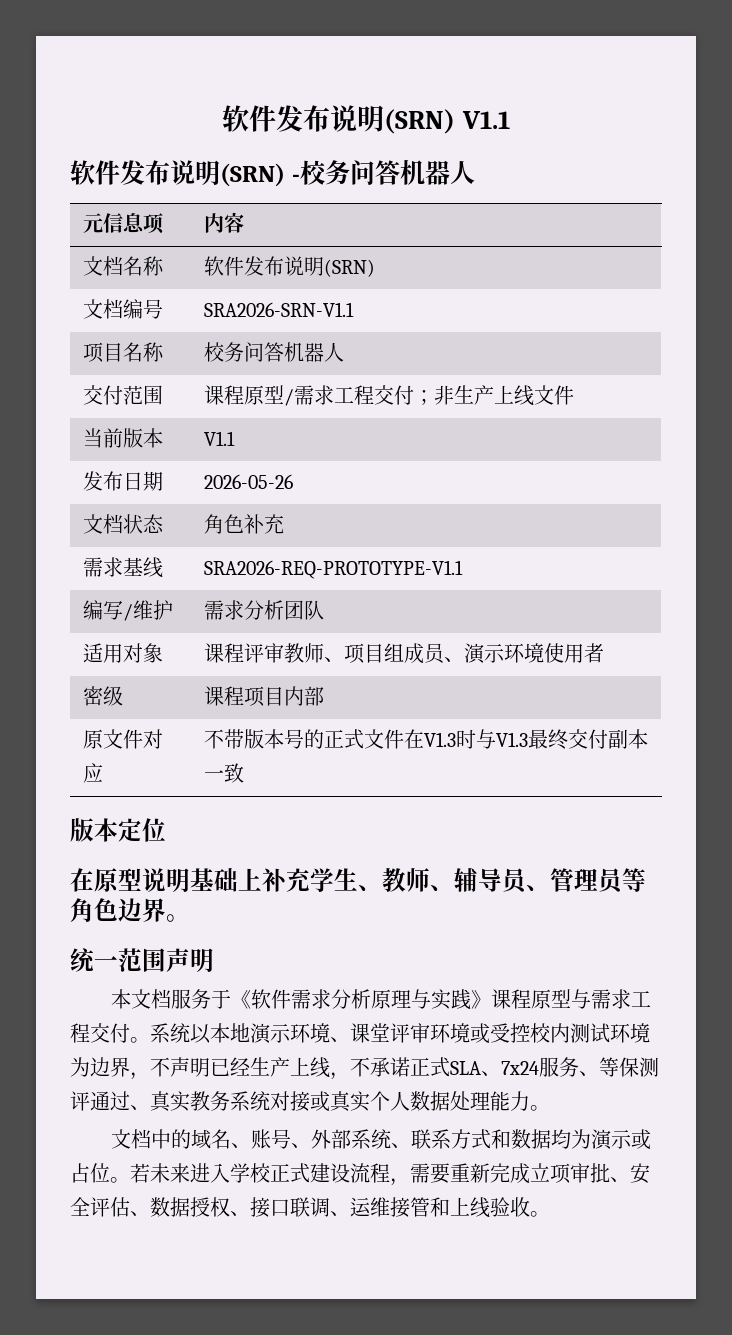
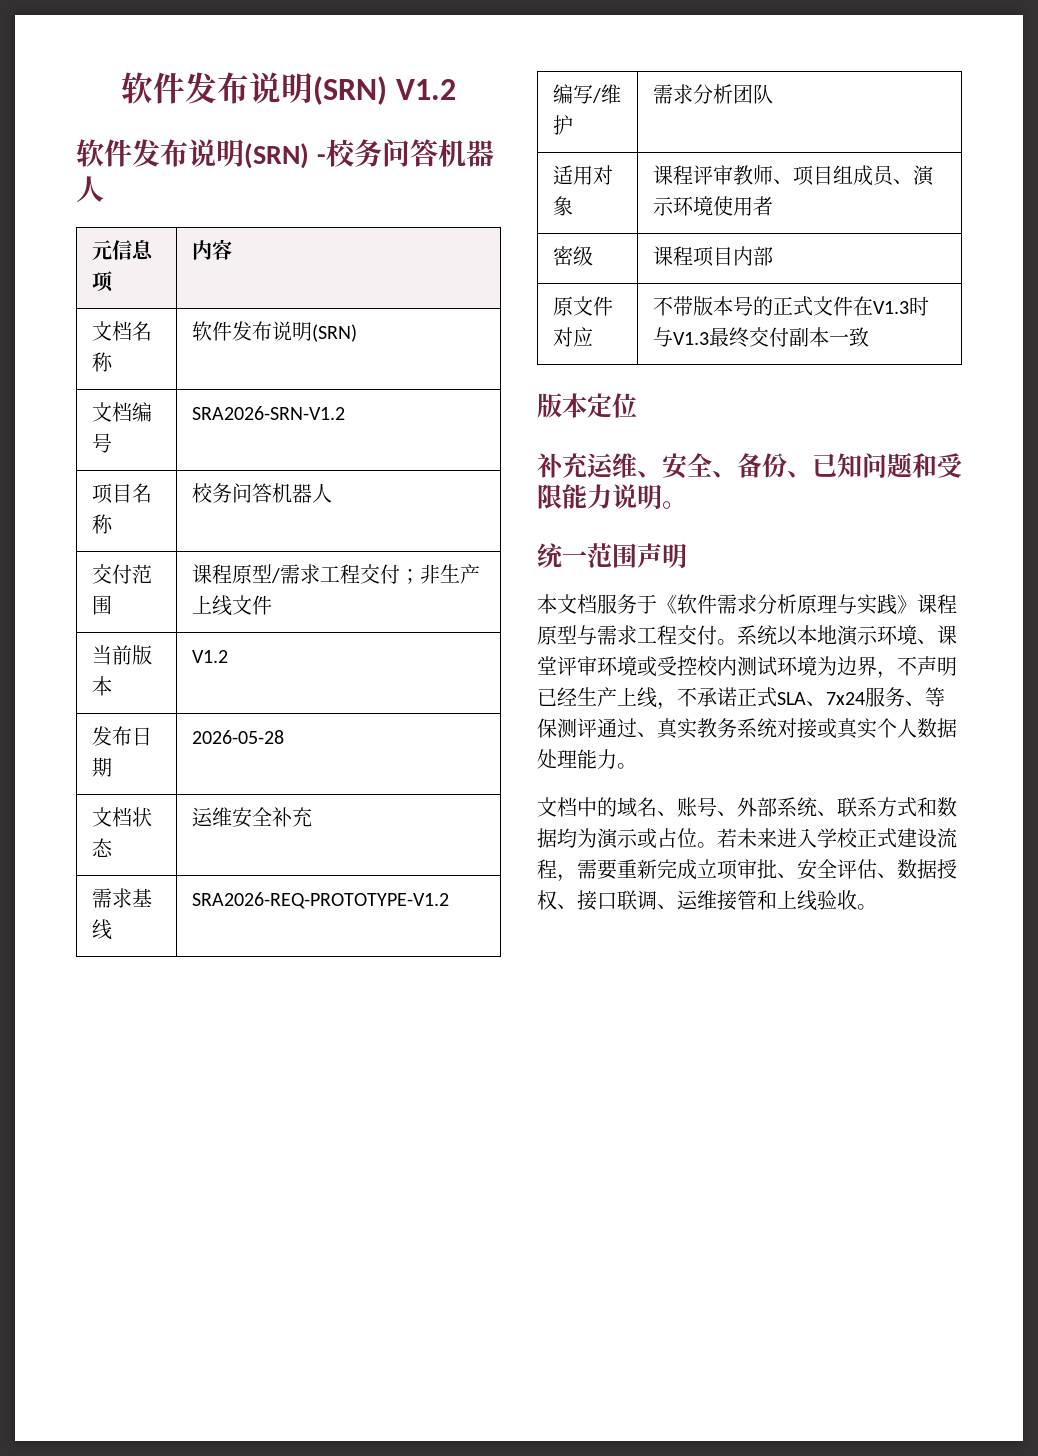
[222,105,510,134] 软件发布说明(SRN) V1.1 -> [121,72,456,105] 软件发布说明(SRN) V1.2
[203,302,354,317] SRA2026-SRN-V1.1 -> [191,406,345,420] SRA2026-SRN-V1.2
[203,431,235,446] V1.1 -> [191,650,228,663] V1.2
[203,474,293,489] 2026-05-26 -> [191,730,284,744] 2026-05-28
[203,514,244,534] 角色 -> [191,807,272,828] 运维安全
[203,560,463,579] SRA2026-REQ-PROTOTYPE-V1.1 -> [191,892,449,909] SRA2026-REQ-PROTOTYPE-V1.2
[70,868,646,894] [70,898,166,922] 在原型说明基础上补充学生、教师、辅导员、管理员等角色边界 -> [537,452,962,479] [537,484,662,509] 补充运维、安全、备份、已知问题和受限能力说明

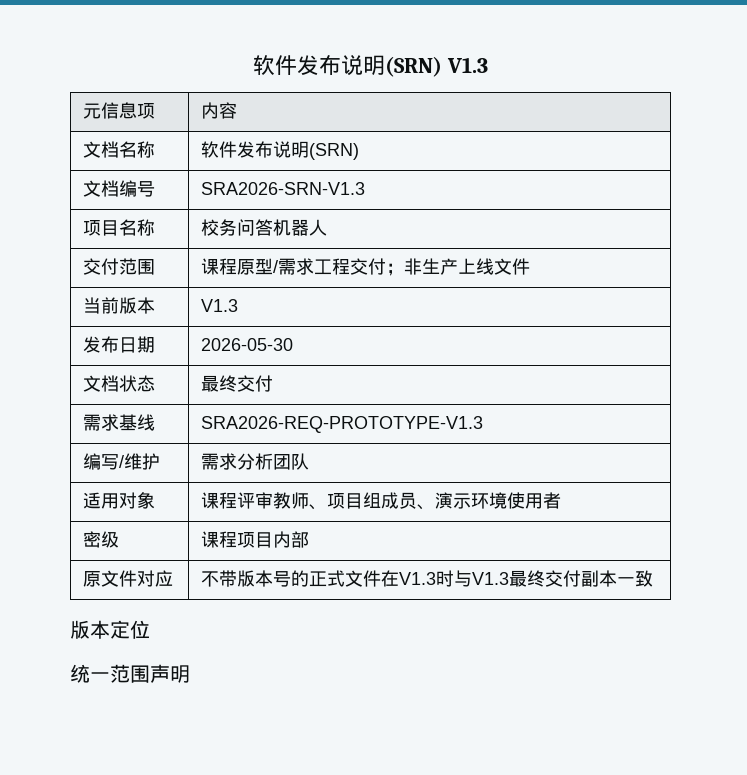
[121,72,456,105] [76,139,494,169] [76,176,104,202] 软件发布说明(SRN) V1.2 // 软件发布说明(SRN) -校务问答机器人 -> [253,55,488,77] 软件发布说明(SRN) V1.3
[191,406,345,420] SRA2026-SRN-V1.2 -> [201,182,366,195] SRA2026-SRN-V1.3
[191,650,228,663] V1.2 -> [201,299,239,312] V1.3
[191,730,284,744] 2026-05-28 -> [201,338,294,351] 2026-05-30
[191,807,312,828] 运维安全补充 -> [201,375,274,392] 最终交付
[191,892,449,909] SRA2026-REQ-PROTOTYPE-V1.2 -> [201,416,484,433] SRA2026-REQ-PROTOTYPE-V1.3
[537,452,962,479] [537,484,687,509] [537,543,687,568] [537,594,957,615] [537,625,957,646] [537,656,957,679] [537,687,945,710] [537,718,957,739] [537,749,637,769] [537,797,957,817] [537,828,957,849] [537,859,957,882] [537,890,877,911] 补充运维、安全、备份、已知问题和受限能力说明。 // 统一范围声明 // 本文档服务于《软件需求分析原理与实践》课程原型与需求工程交付。系统以本地演示环境、课堂评审环境或受控校内测试环境为边界，不声明已经生产上线，不承诺正式SLA、7x24服务、等保测评通过、真实教务系统对接或真实个人数据处理能力。 // 文档中的域名、账号、外部系统、联系方式和数据均为演示或占位。若未来进入学校正式建设流程，需要重新完成立项审批、安全评估、数据授权、接口联调、运维接管和上线验收。 -> [70,664,190,683] 统一范围声明

